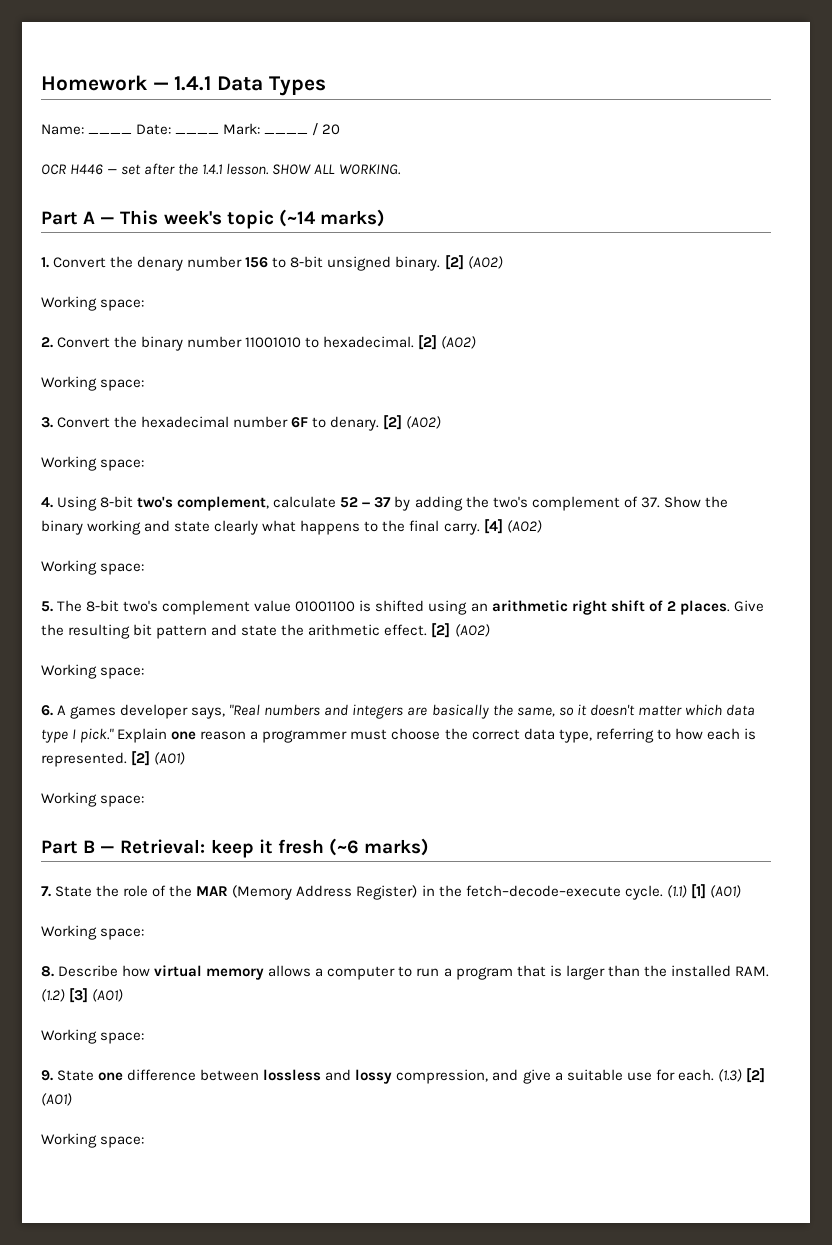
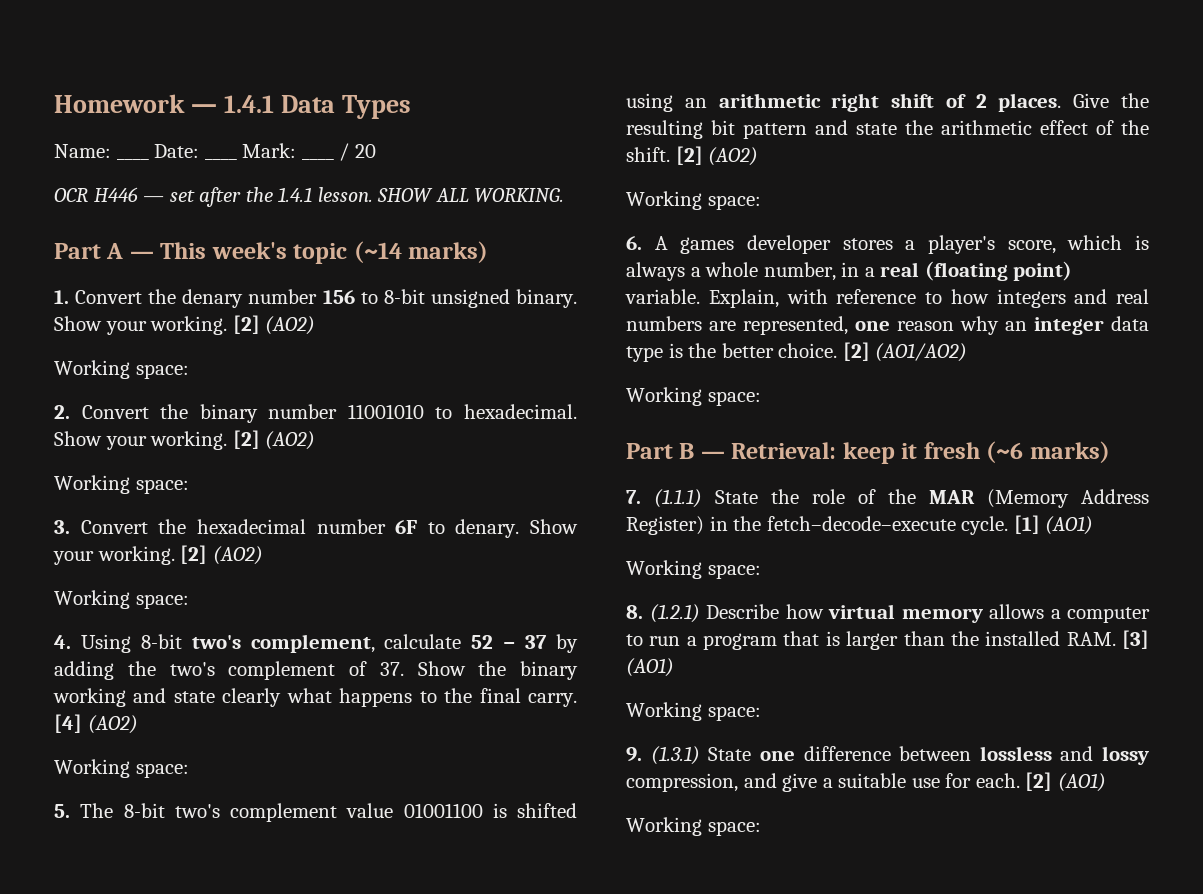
(441, 263) none -> [54,316,228,335] Show your working.
(415, 342) none -> [54,431,228,450] Show your working.
(380, 423) none -> [530,519,578,534] [53,546,175,565] Show your working.
[384,624,428,636] effect. -> [1040,120,1149,135] [626,147,670,162] effect of the shift.
[191,704,755,719] [41,728,756,743] [41,751,186,767] says, "Real numbers and integers are basically the same, so it doesn't matter which data type I pick." Explain one reason a programmer must choose the correct data type, referring to how each is represented. [2] (AO1) -> [842,235,1149,254] [626,261,1073,281] [625,289,1149,308] [626,316,1149,335] [626,342,968,362] stores a player's score, which is always a whole number, in a real (floating point) variable. Explain, with reference to how integers and real numbers are represented, one reason why an integer data type is the better choice. [2] (AO1/AO2)
(51, 891) none -> [654,489,702,508] (1.1.1)
[666,885,687,898] (1.1) -> (1009, 525) none
(54, 971) none -> [649,604,700,623] (1.2.1)
[41,989,65,1002] (1.2) -> (1116, 639) none
(53, 1075) none -> [650,746,700,765] (1.3.1)
[717,1069,742,1082] (1.3) -> (1020, 780) none

